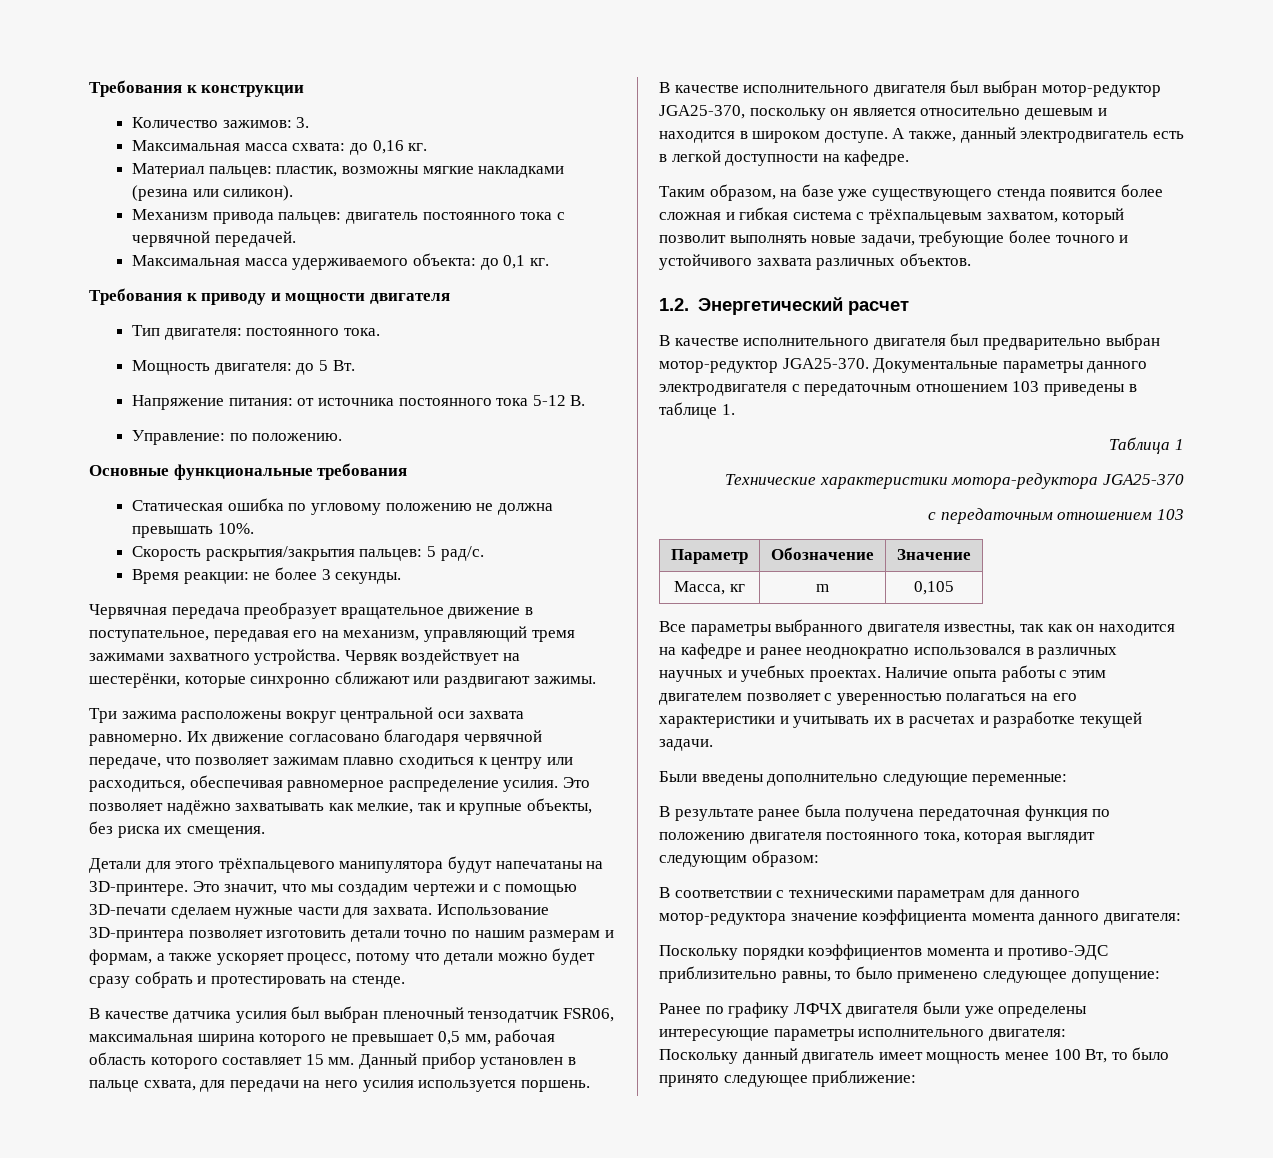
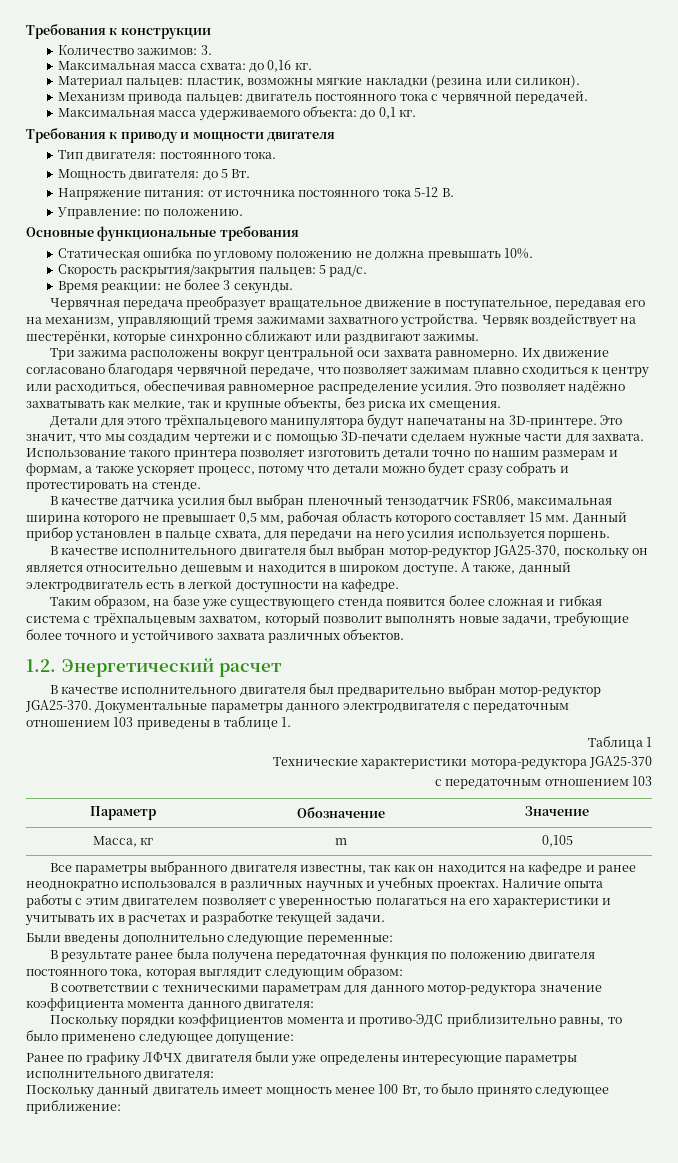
[478,166,565,178] накладками -> [365,77,428,88] накладки
[89,927,184,942] 3D-принтера -> [129,449,237,460] такого принтера

